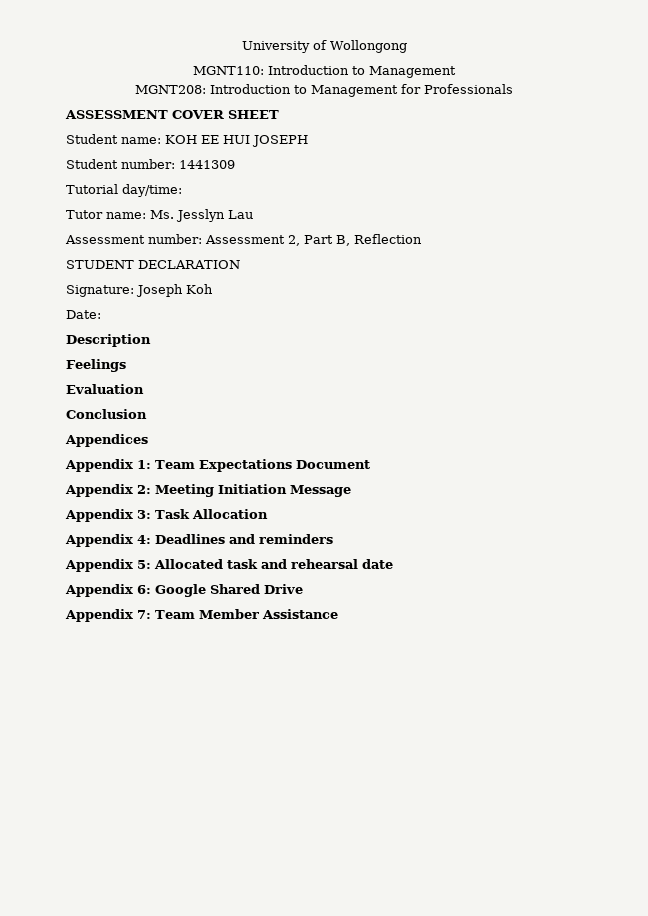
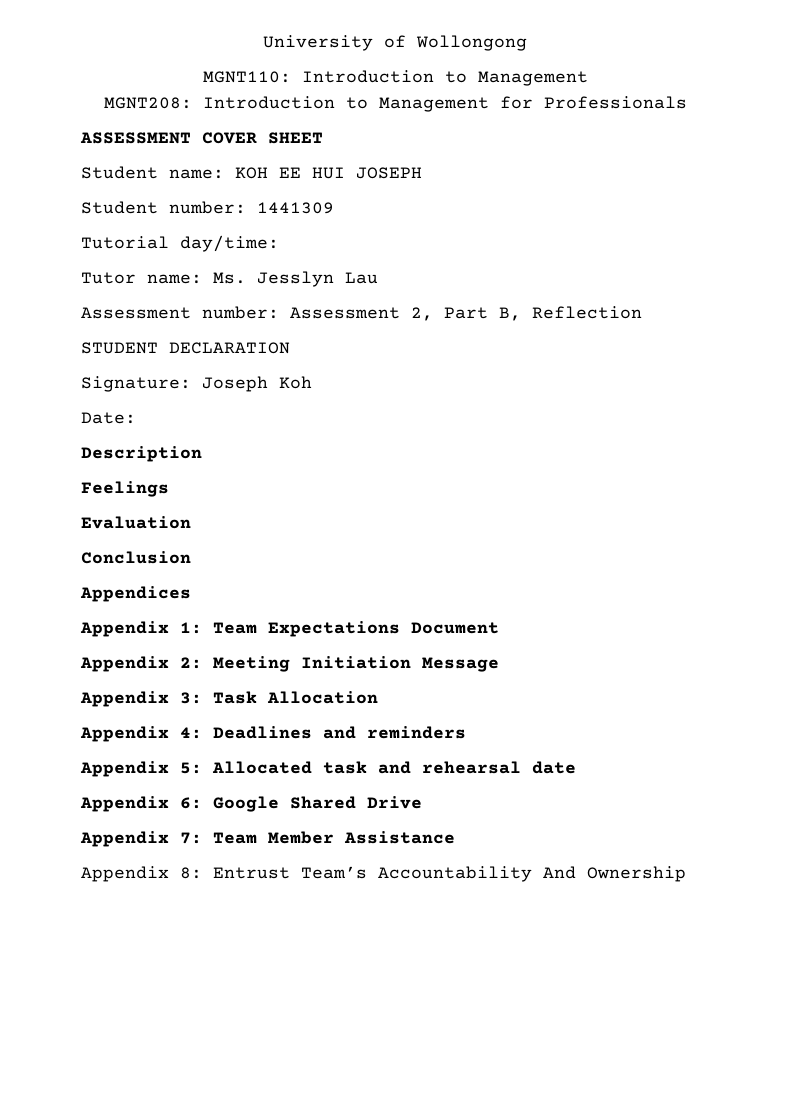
(338, 614) none -> [81,866,686,882] // Appendix 8: Entrust Team’s Accountability And Ownership

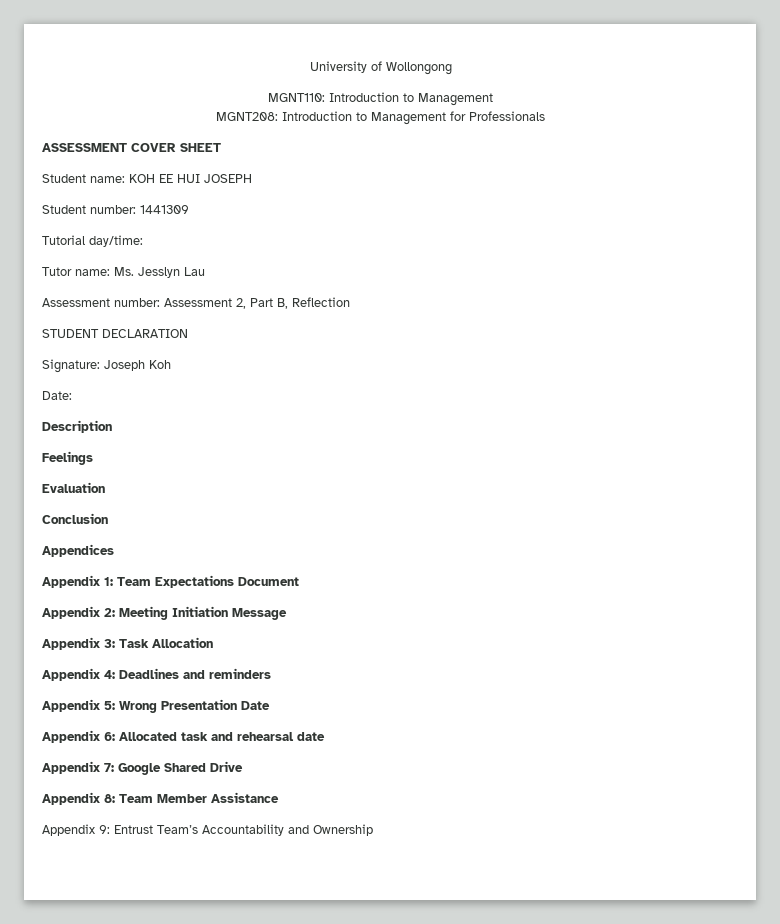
(202, 768) none -> [119,699,270,713] [42,730,115,743] Wrong Presentation Date // Appendix 6:
[180,797,202,809] 6: -> [104,763,114,772] 7:
[180,832,202,844] 7: -> [104,794,115,803] 8:
[180,867,202,879] 8: -> [99,825,110,834] 9:
[543,866,576,879] And -> [288,825,309,834] and

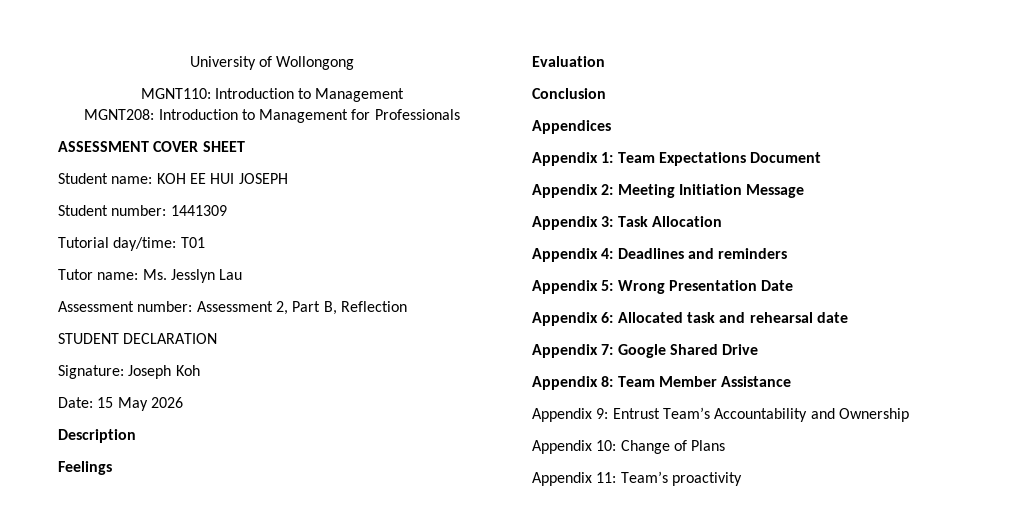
(143, 241) none -> [180,237,205,248] T01
(72, 395) none -> [97,397,183,411] 15 May 2026
(373, 830) none -> [532,440,726,454] [532,471,742,486] // Appendix 10: Change of Plans // Appendix 11: Team’s proactivity

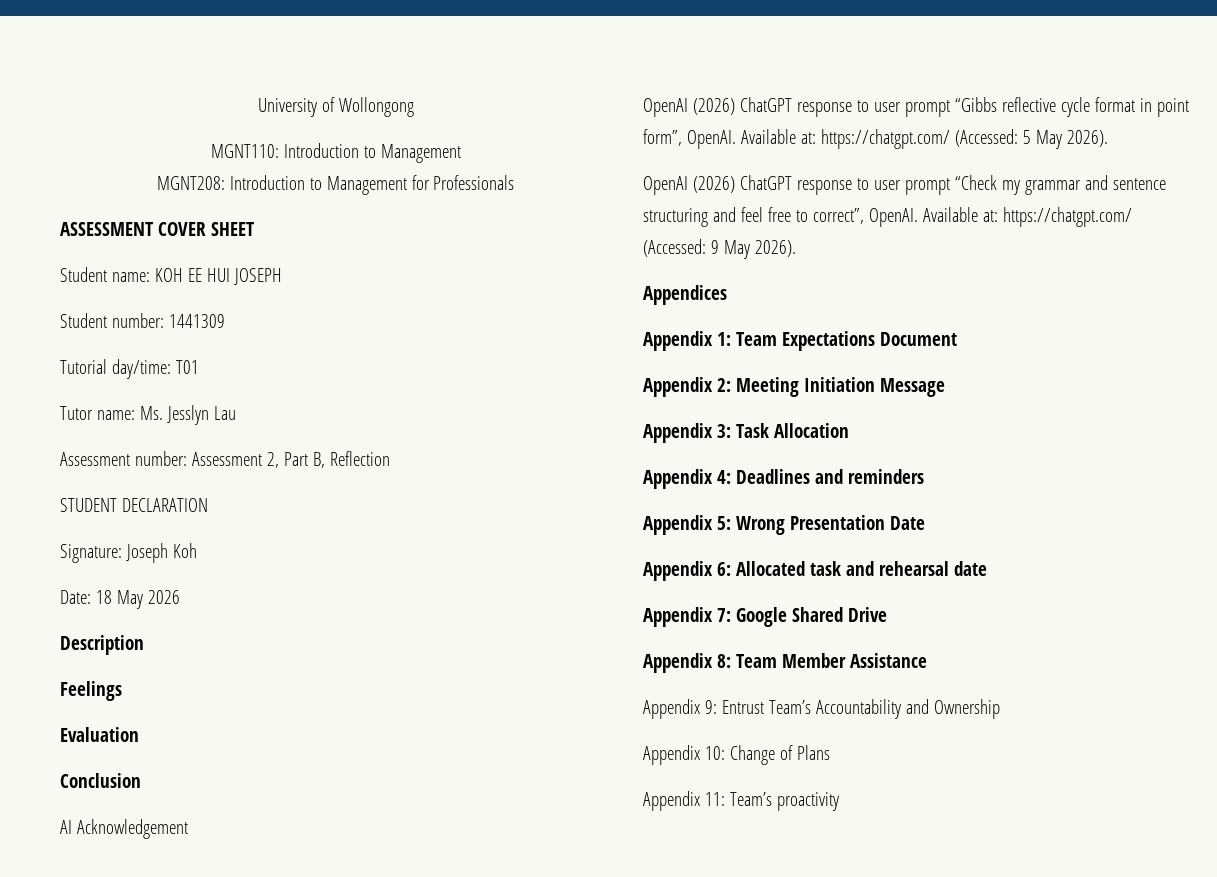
[97,397,114,408] 15 -> [95,590,112,604] 18
(606, 93) none -> [60,819,188,839] [643,97,1189,117] [643,129,1108,149] [643,175,1166,195] [643,207,1132,227] [643,239,796,259] // AI Acknowledgement // OpenAI (2026) ChatGPT response to user prompt “Gibbs reflective cycle format in point form”, OpenAI. Available at: https://chatgpt.com/ (Accessed: 5 May 2026). // OpenAI (2026) ChatGPT response to user prompt “Check my grammar and sentence structuring and feel free to correct”, OpenAI. Available at: https://chatgpt.com/ (Accessed: 9 May 2026).

